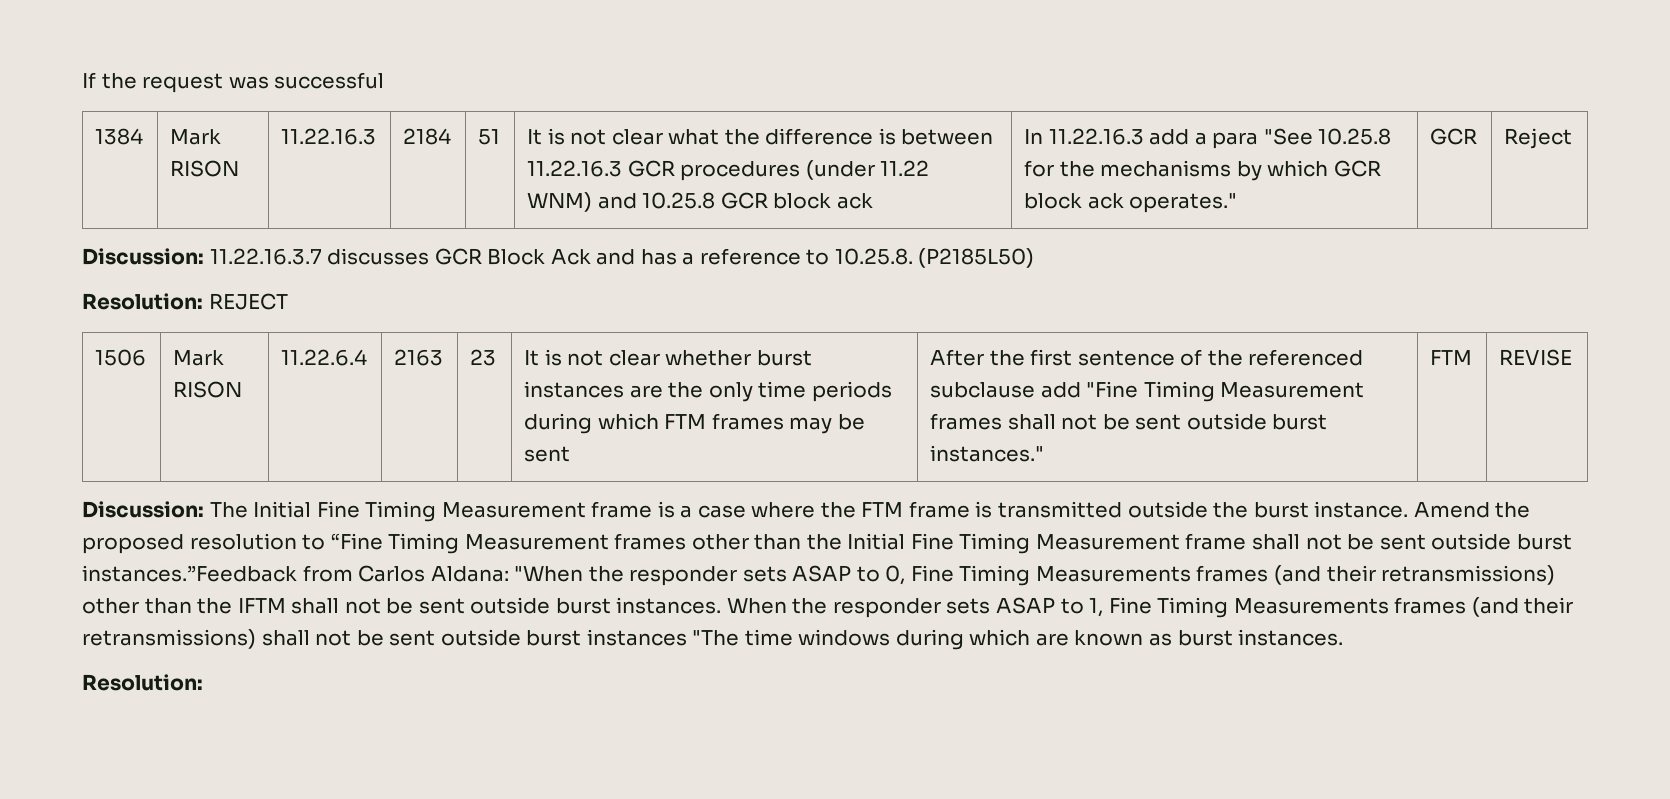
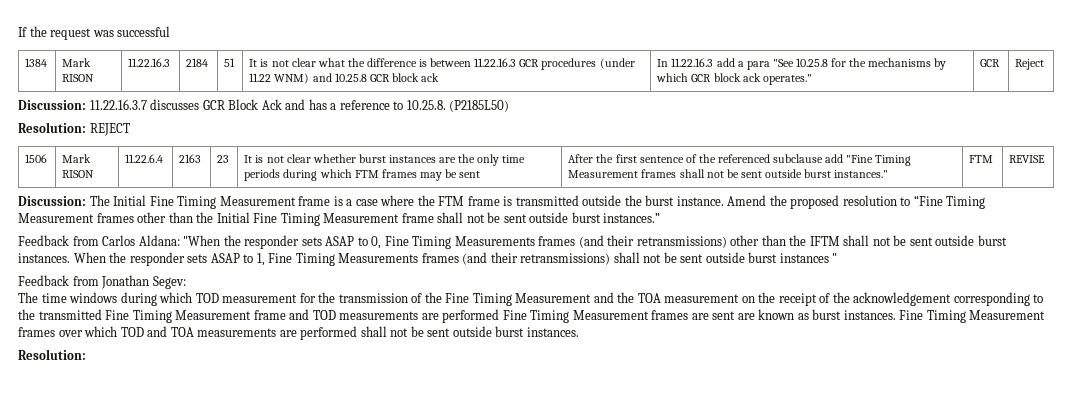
[82,565,297,582] instances.”Feedback -> [603,213,661,223] [18,235,69,246] instances.” // Feedback
[692,629,1031,650] "The time windows during which -> [832,253,838,263] [18,275,186,289] [18,292,1044,306] [18,309,736,323] " // Feedback from Jonathan Segev: // The time windows during which TOD measurement for the transmission of the Fine Timing Measurement and the TOA measurement on the receipt of the acknowledgement corresponding to the transmitted Fine Timing Measurement frame and TOD measurements are performed Fine Timing Measurement frames are sent
(1344, 637) none -> [899,310,1046,323] [18,326,579,340] Fine Timing Measurement frames over which TOD and TOA measurements are performed shall not be sent outside burst instances.

